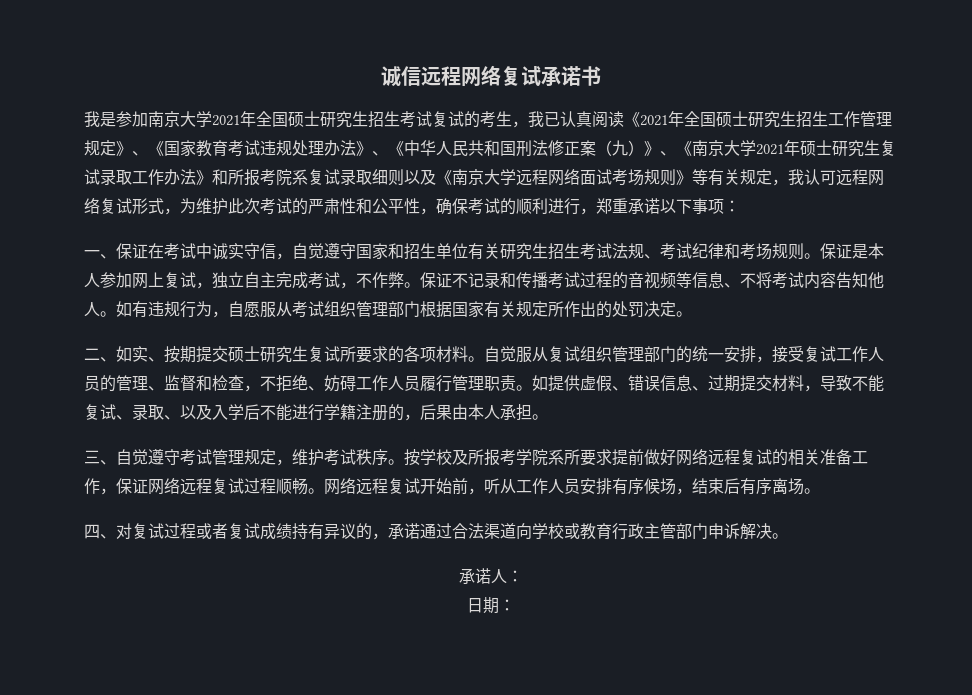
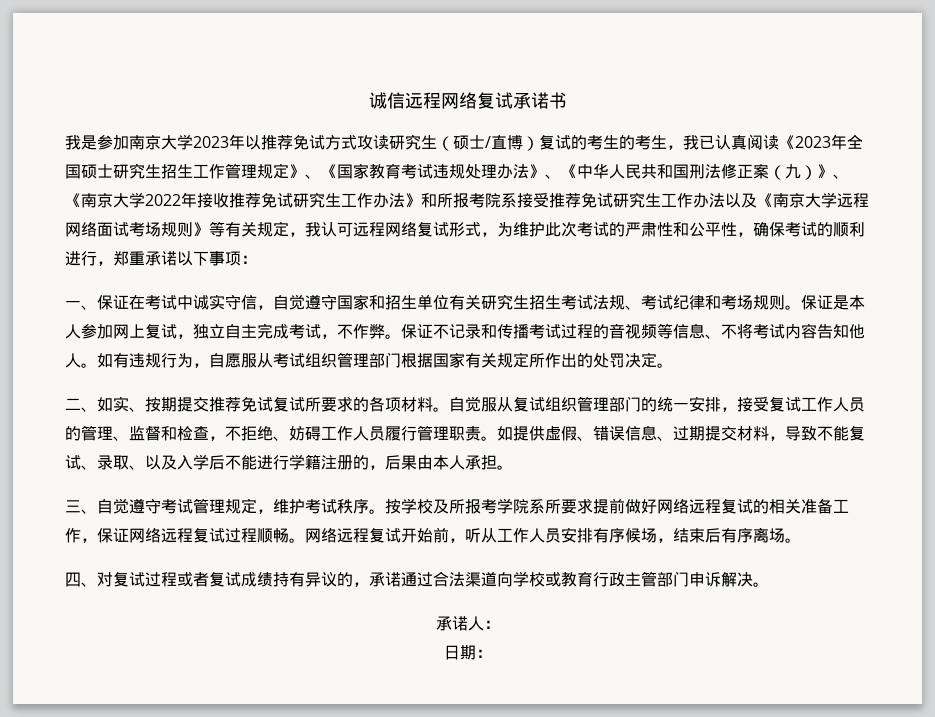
[212,111,432,128] 2021年全国硕士研究生招生考试 -> [193,134,539,151] 2023年以推荐免试方式攻读研究生（硕士/直博）
(512, 119) none -> [619,135,667,150] 的考生
[640,115,668,126] 2021 -> [795,136,831,148] 2023
[756,140,896,157] [84,169,132,185] 2021年硕士研究生复试录取 -> [145,192,341,208] 2022年接收推荐免试研究生
[308,169,404,186] 复试录取细则 -> [517,192,725,208] 接受推荐免试研究生工作办法
[228,346,308,363] 硕士研究生 -> [209,397,273,412] 推荐免试

